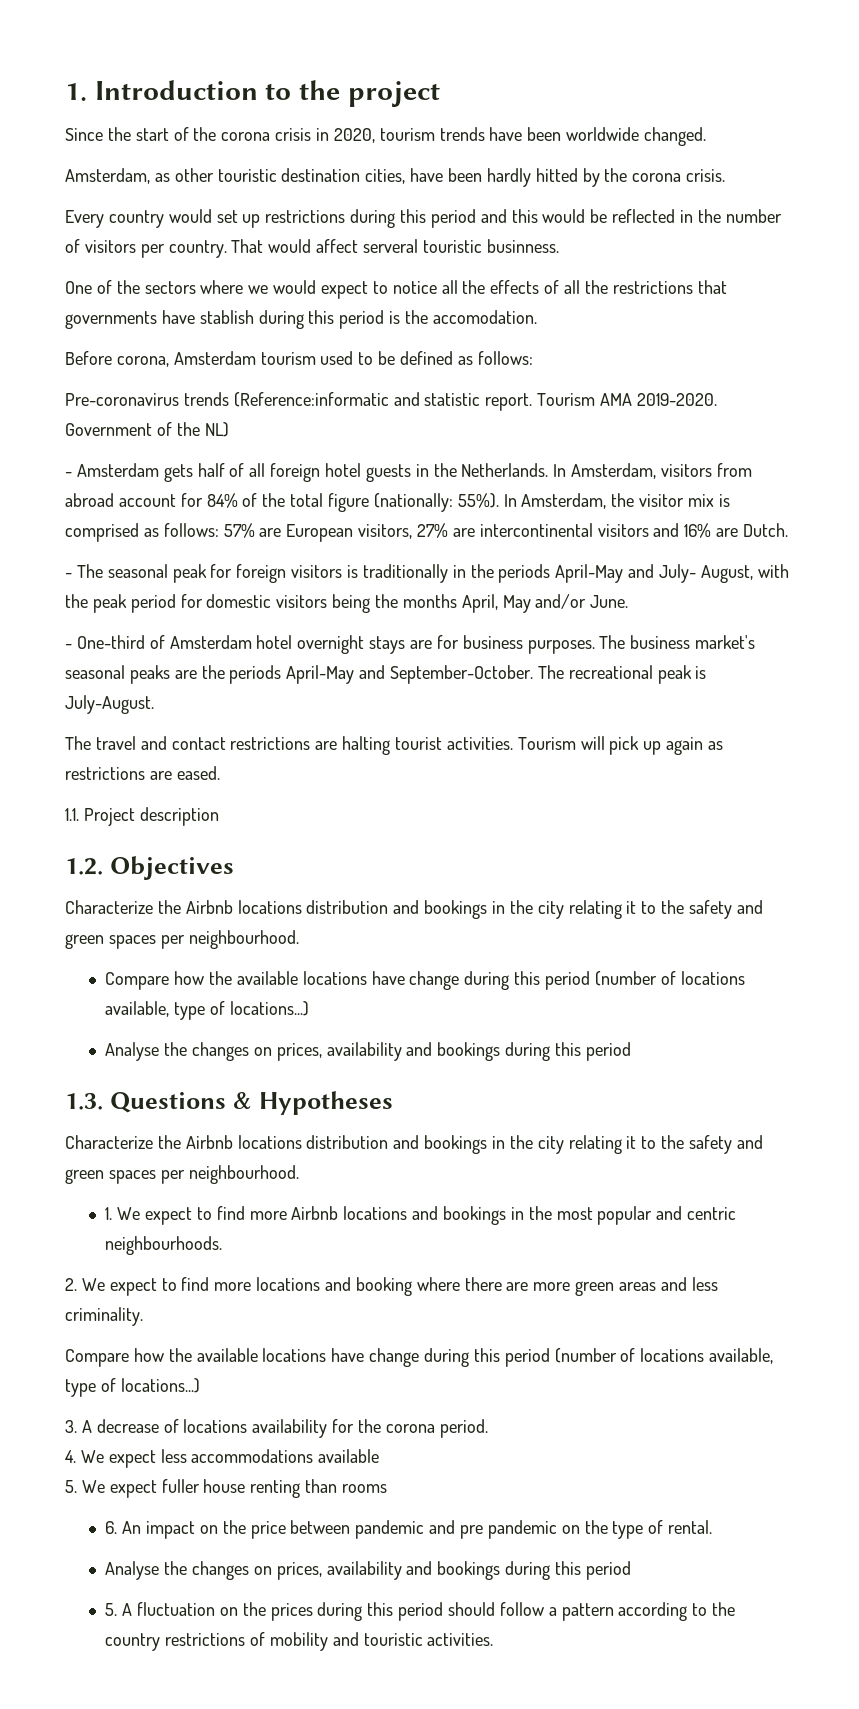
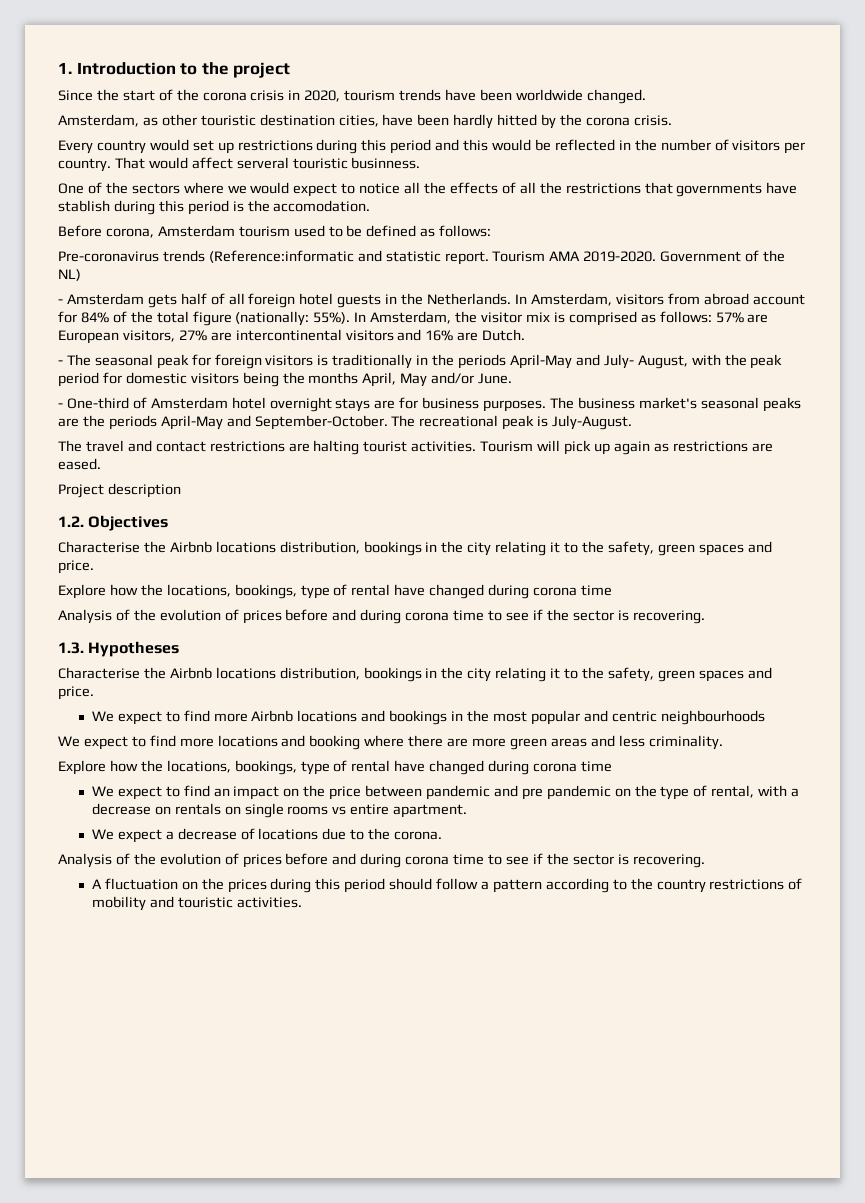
[65,808,79,821] 1.1. -> (101, 464) none
[65,900,763,919] [65,930,299,949] [105,971,745,990] [105,1001,309,1020] [105,1042,631,1061] Characterize the Airbnb locations distribution and bookings in the city relating it to the safety and green spaces per neighbourhood. // Compare how the available locations have change during this period (number of locations available, type of locations...) // Analyse the changes on prices, availability and bookings during this period -> [58,541,772,556] [58,560,94,574] [58,584,612,599] [58,609,705,624] Characterise the Airbnb locations distribution, bookings in the city relating it to the safety, green spaces and price. // Explore how the locations, bookings, type of rental have changed during corona time // Analysis of the evolution of prices before and during corona time to see if the sector is recovering.
[109,1092,252,1113] Questions & -> (84, 648) none
[65,1135,763,1154] [65,1165,299,1184] [105,1207,113,1220] Characterize the Airbnb locations distribution and bookings in the city relating it to the safety and green spaces per neighbourhood. // 1. -> [58,667,772,682] [58,686,94,700] Characterise the Airbnb locations distribution, bookings in the city relating it to the safety, green spaces and price. //
[105,1236,223,1255] [65,1278,77,1291] neighbourhoods. // 2. -> [660,710,765,725] neighbourhoods //
[65,1348,774,1367] [65,1378,200,1397] [65,1419,488,1438] [65,1449,380,1468] [65,1479,388,1498] [105,1521,142,1534] Compare how the available locations have change during this period (number of locations available, type of locations...) // 3. A decrease of locations availability for the corona period. // 4. We expect less accommodations available // 5. We expect fuller house renting than rooms // 6. An -> [58,760,612,775] [91,785,230,800] Explore how the locations, bookings, type of rental have changed during corona time // We expect to find an
[668,1520,713,1534] [105,1561,631,1580] [105,1603,118,1616] rental. // Analyse the changes on prices, availability and bookings during this period // 5. -> [711,785,800,798] [91,803,468,818] [91,828,443,843] [58,853,705,868] rental, with a decrease on rentals on single rooms vs entire apartment. // We expect a decrease of locations due to the corona. // Analysis of the evolution of prices before and during corona time to see if the sector is recovering. //

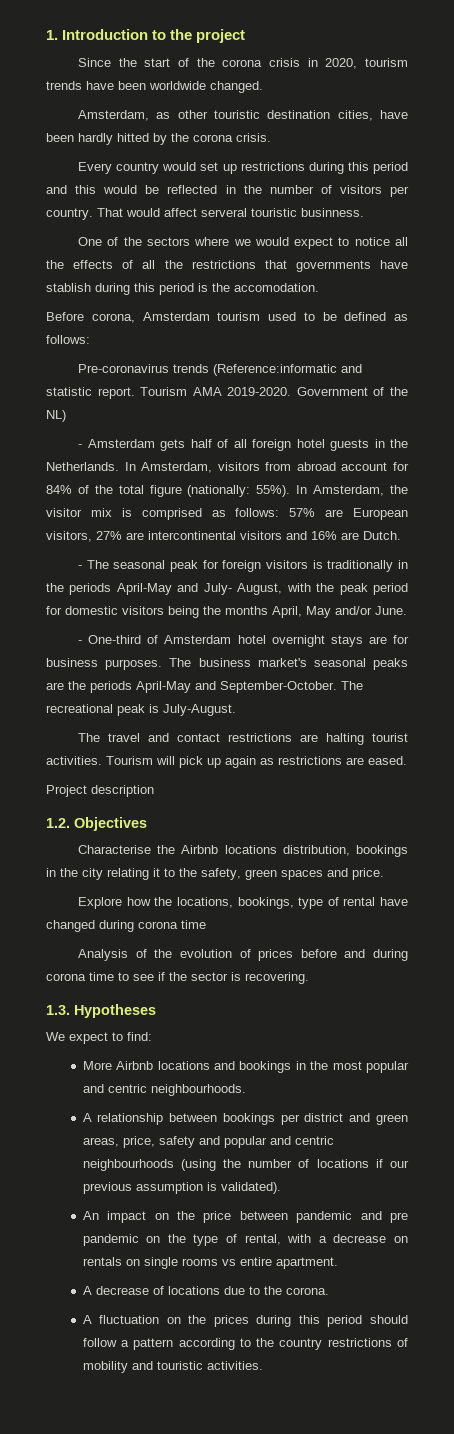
[58,667,772,682] [58,686,94,700] [91,710,248,725] // Characterise the Airbnb locations distribution, bookings in the city relating it to the safety, green spaces and price. // We expect to find more -> [46,1032,152,1044] [82,1061,112,1070] // We expect to find: // More
[660,710,765,725] [58,735,723,750] [58,760,612,775] [91,785,230,800] neighbourhoods // We expect to find more locations and booking where there are more green areas and less criminality. // Explore how the locations, bookings, type of rental have changed during corona time // We expect to find an -> [150,1084,246,1096] [82,1113,408,1125] [82,1136,334,1148] [82,1159,409,1171] [82,1182,281,1194] [82,1211,99,1220] neighbourhoods. // A relationship between bookings per district and green areas, price, safety and popular and centric neighbourhoods (using the number of locations if our previous assumption is validated). // An
[91,829,174,843] We expect a -> [82,1286,92,1295] A
[58,853,705,868] // Analysis of the evolution of prices before and during corona time to see if the sector is recovering. -> (329, 1291) none

